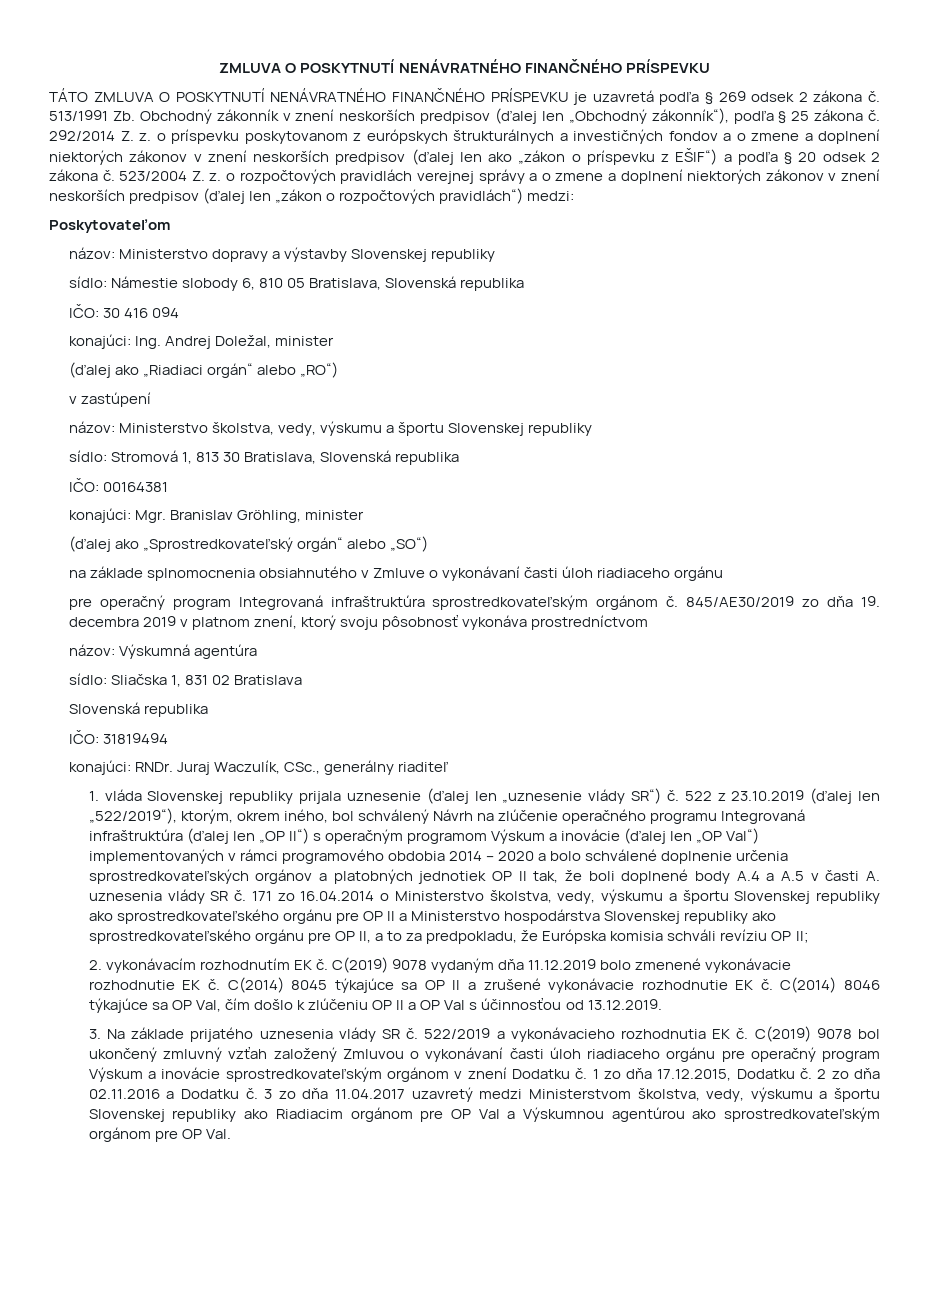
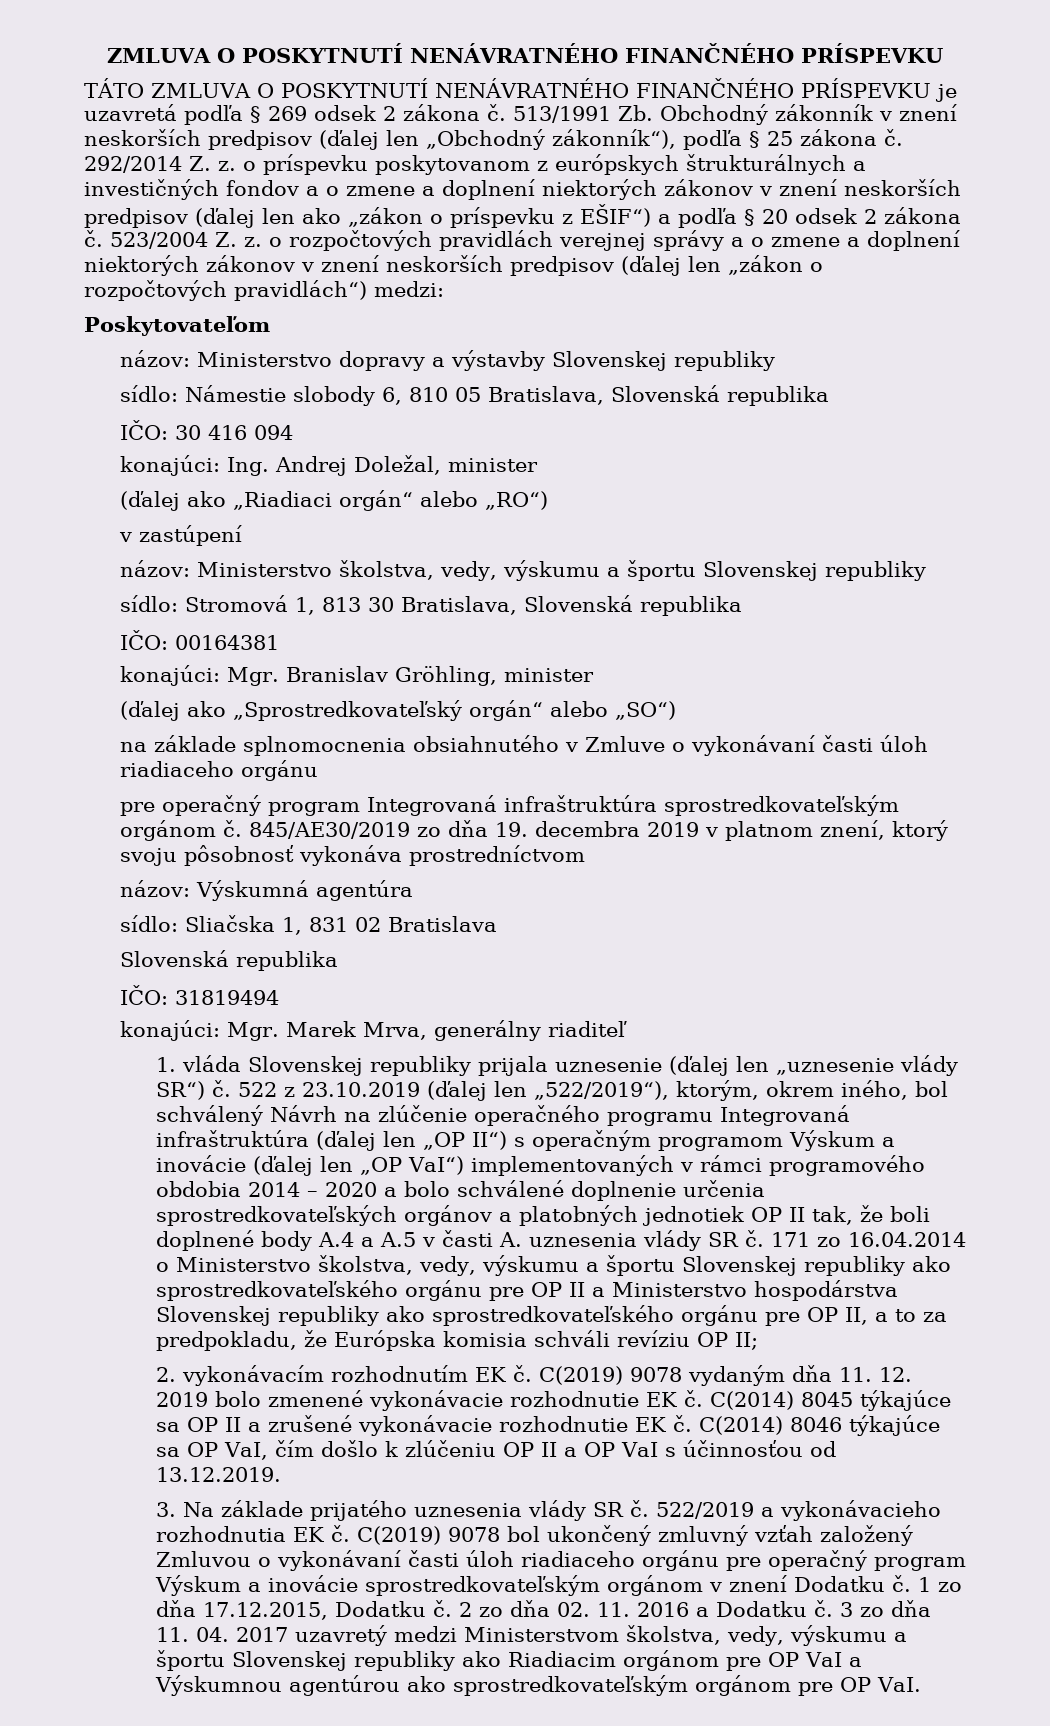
[134,760,321,775] RNDr. Juraj Waczulík, CSc., -> [226,1021,427,1041] Mgr. Marek Mrva,
[528,959,597,970] 11.12.2019 -> [838,1367,912,1382] [155,1392,208,1407] 11. 12. 2019
[88,1089,160,1099] 02.11.2016 -> [556,1602,689,1617] 02. 11. 2016
[335,1089,406,1099] 11.04.2017 -> [155,1627,288,1642] 11. 04. 2017

